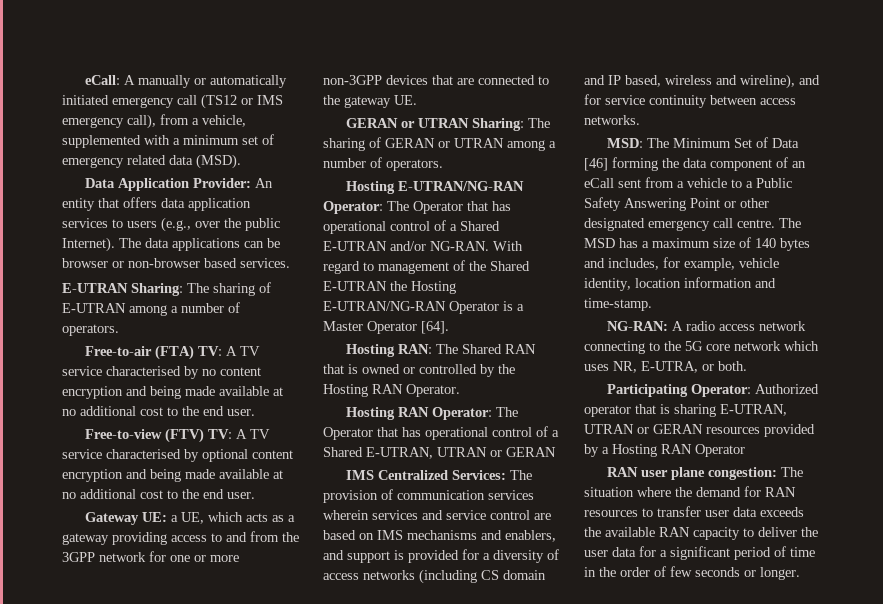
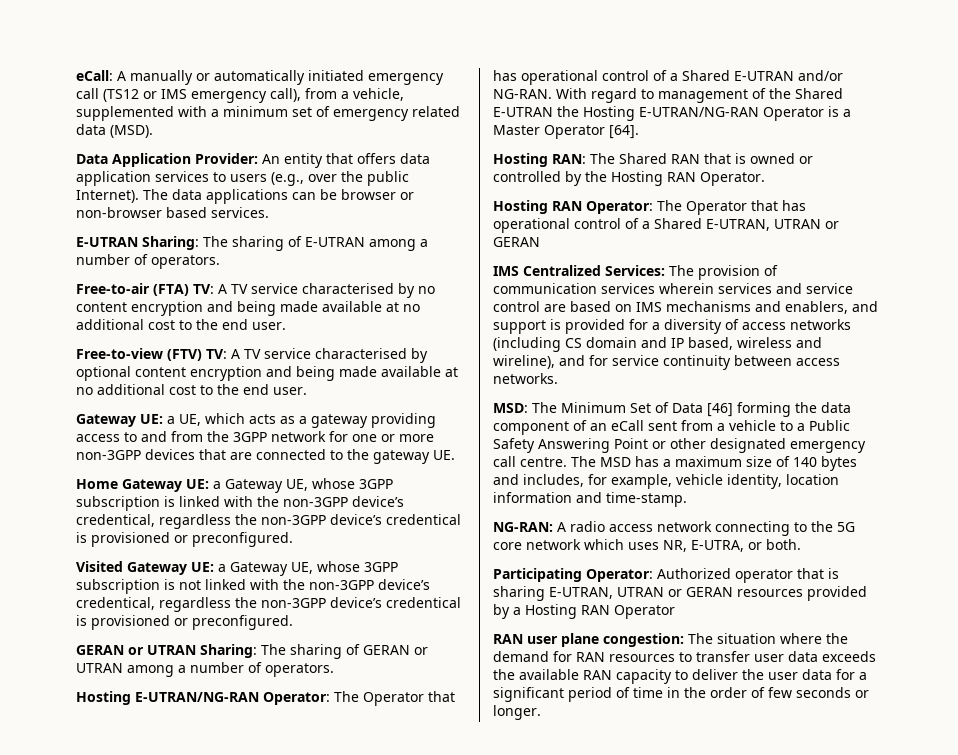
(417, 100) none -> [76,478,393,493] [76,496,404,511] [76,514,461,529] [76,532,293,547] [76,561,398,576] [76,579,430,594] [76,597,461,612] [76,615,293,630] // Home Gateway UE: a Gateway UE, whose 3GPP subscription is linked with the non-3GPP device’s credentical, regardless the non-3GPP device’s credentical is provisioned or preconfigured. // Visited Gateway UE: a Gateway UE, whose 3GPP subscription is not linked with the non-3GPP device’s credentical, regardless the non-3GPP device’s credentical is provisioned or preconfigured.

